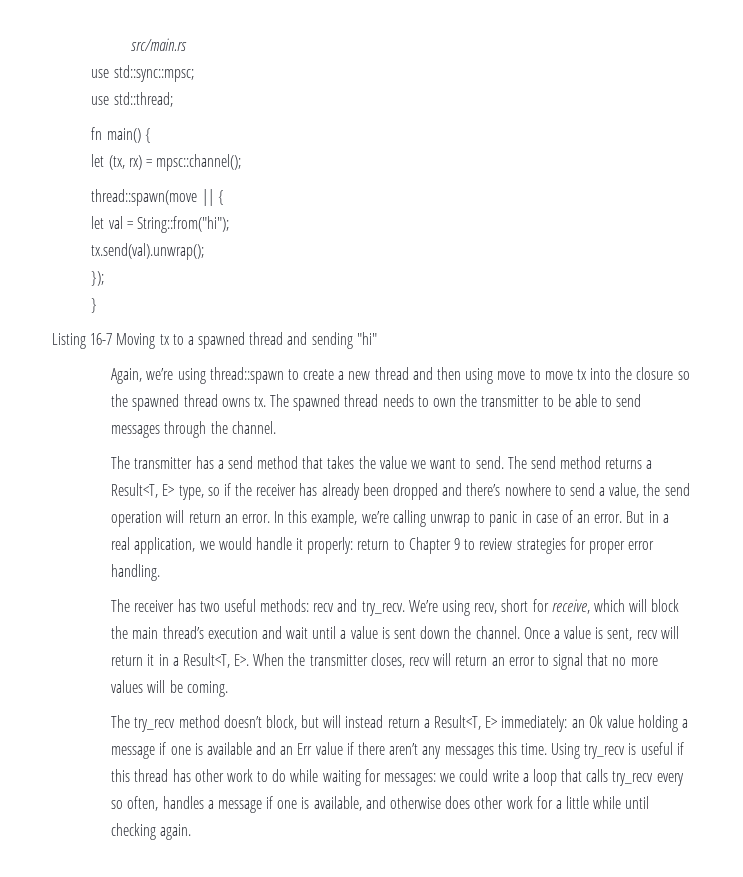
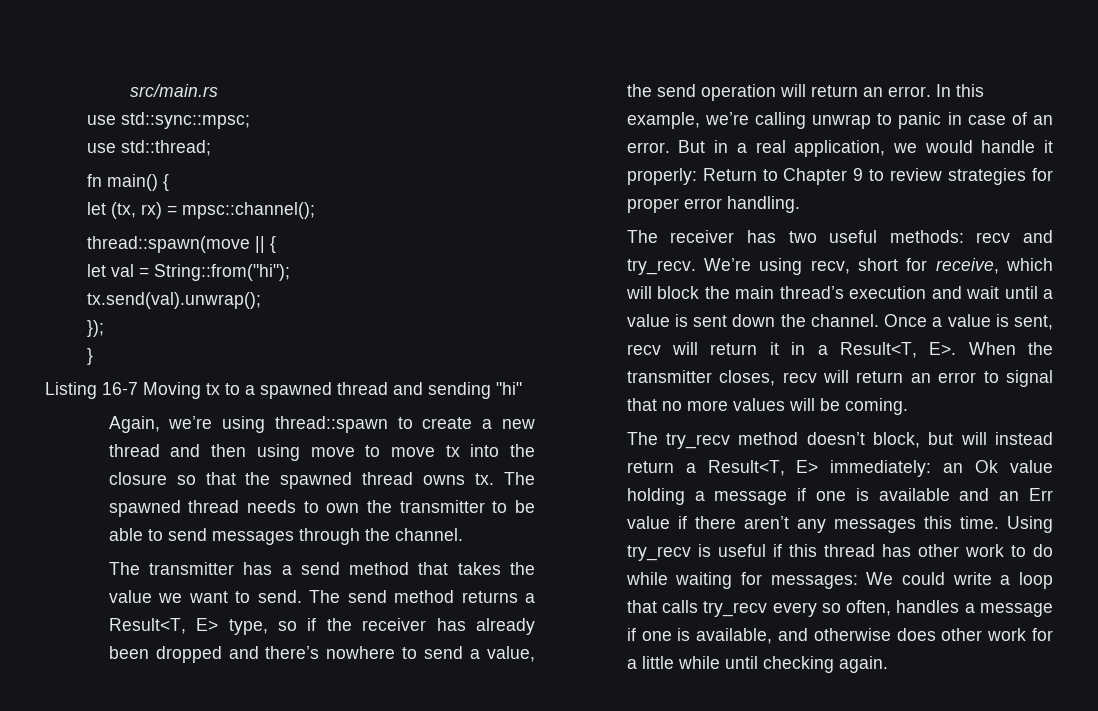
(690, 375) none -> [205,472,236,485] that
[357,539,390,550] return -> [702,168,757,181] Return
[440,773,456,782] we -> [866,572,894,585] We

